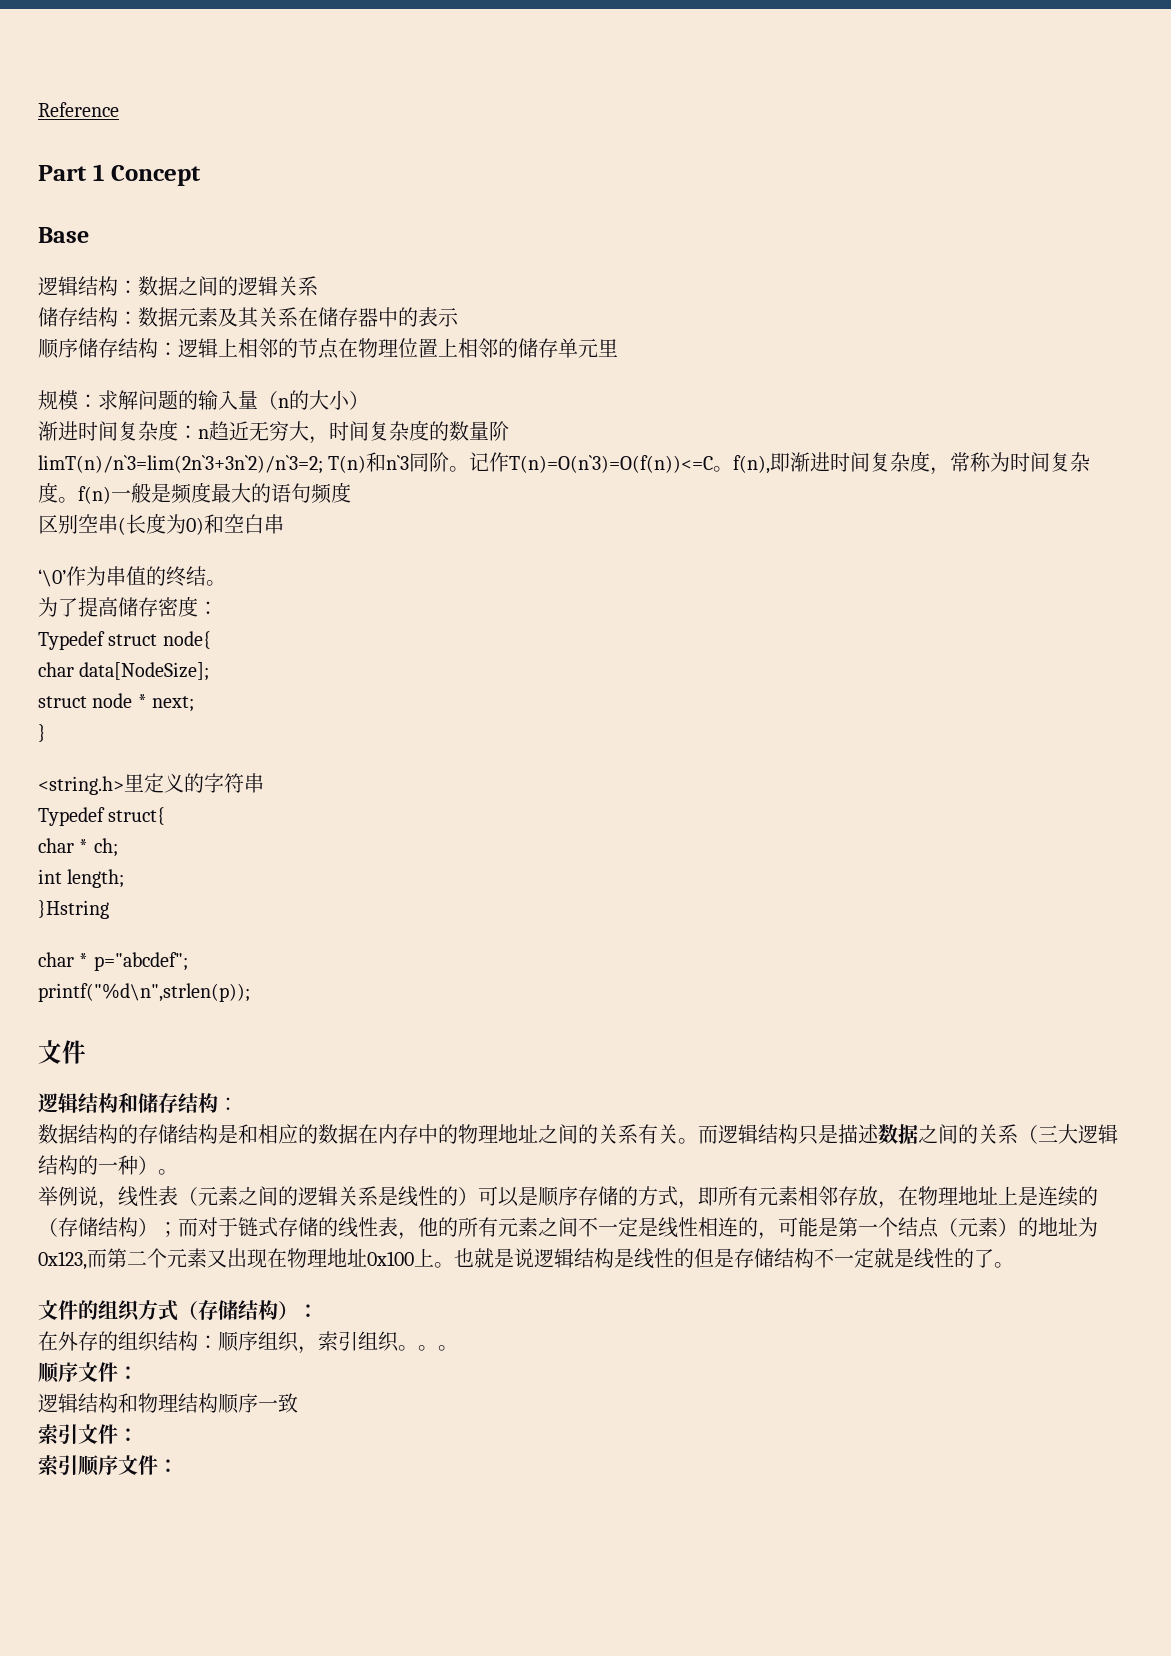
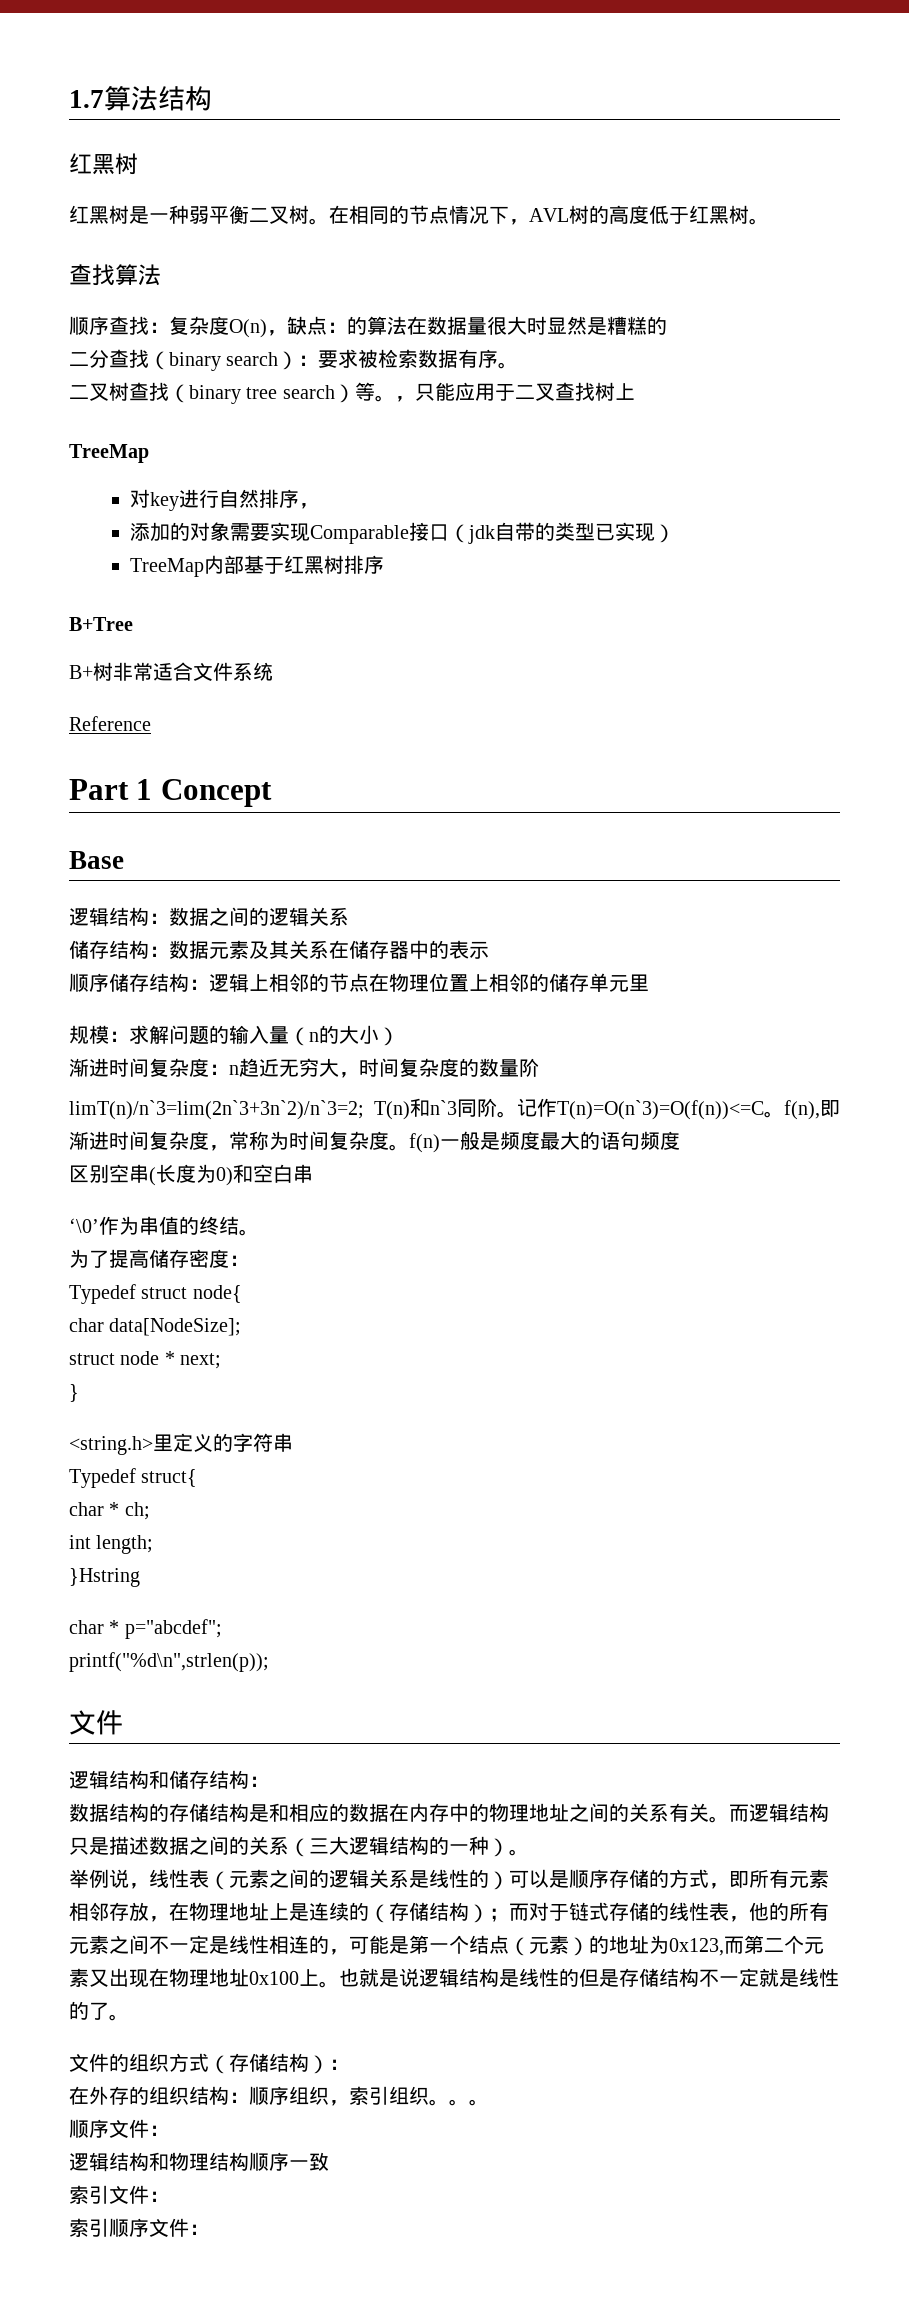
(38, 109) none -> [69,85,212,111] [69,153,138,175] [69,205,769,225] [69,264,161,286] [69,316,667,338] [69,349,519,371] [69,382,635,404] [69,444,149,463] [129,489,319,511] [129,522,675,544] [129,555,384,577] [69,617,133,631] [69,662,273,681] 1.7算法结构 // 红黑树 // 红黑树是一种弱平衡二叉树。在相同的节点情况下，AVL树的高度低于红黑树。 // 查找算法 // 顺序查找：复杂度O(n)，缺点：的算法在数据量很大时显然是糟糕的 // 二分查找（binary search）：要求被检索数据有序。 // 二叉树查找（binary tree search）等。，只能应用于二叉查找树上 // TreeMap // 对key进行自然排序， // 添加的对象需要实现Comparable接口（jdk自带的类型已实现） // TreeMap内部基于红黑树排序 // B+Tree // B+树非常适合文件系统 //

